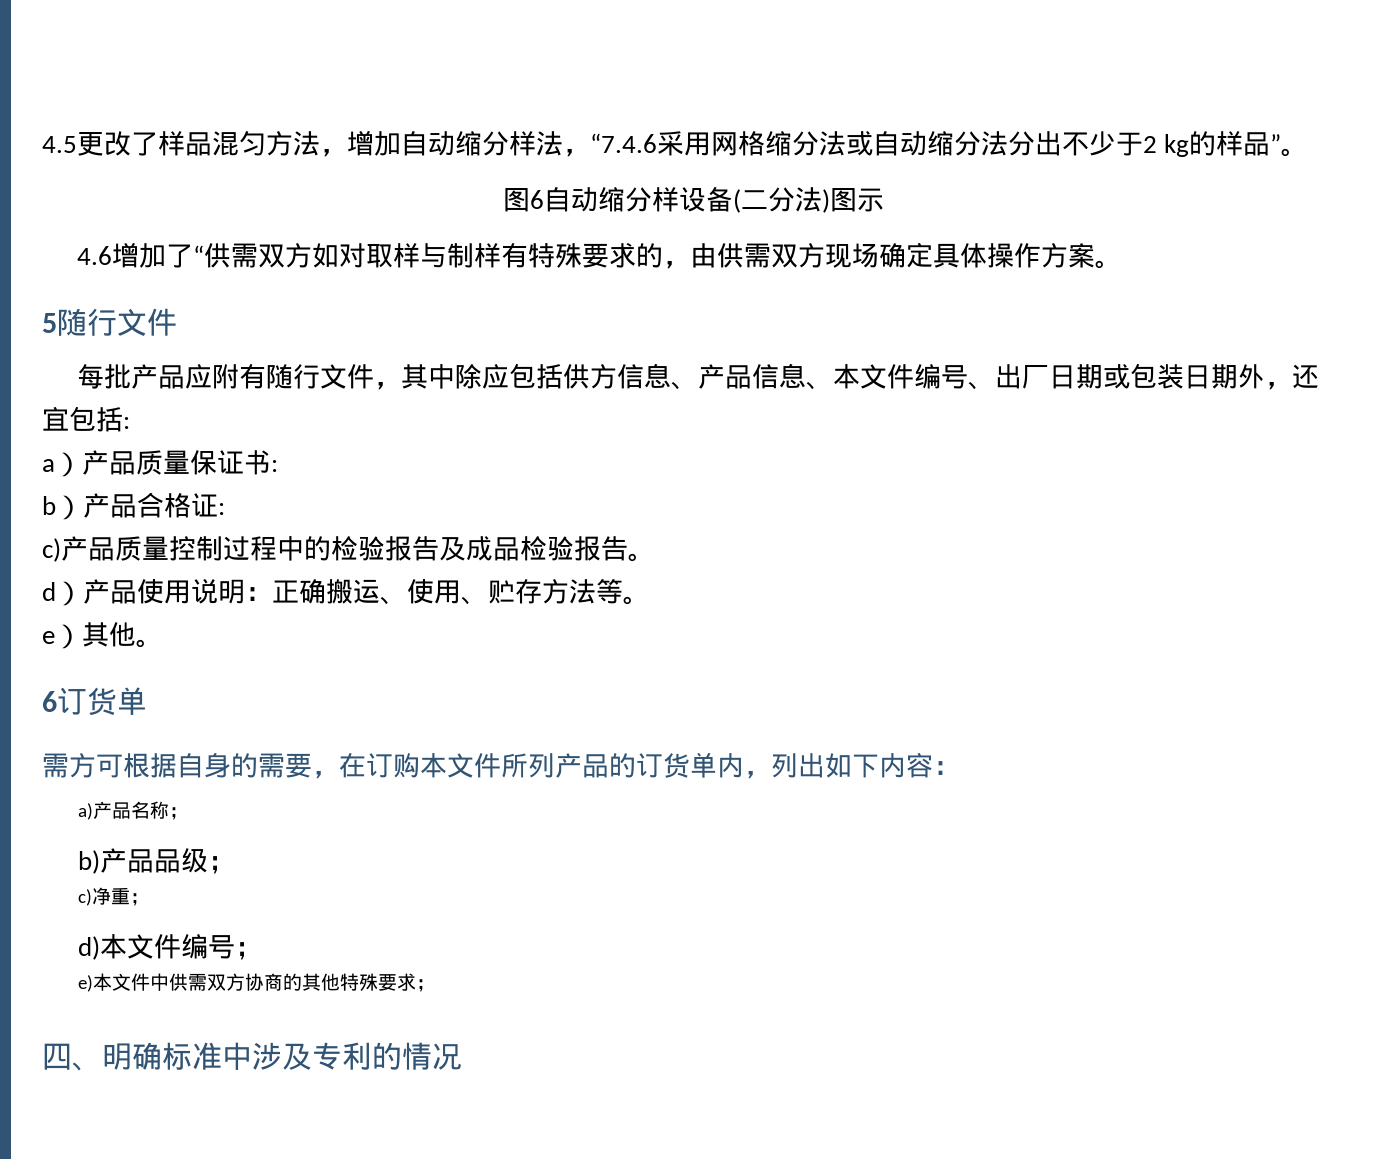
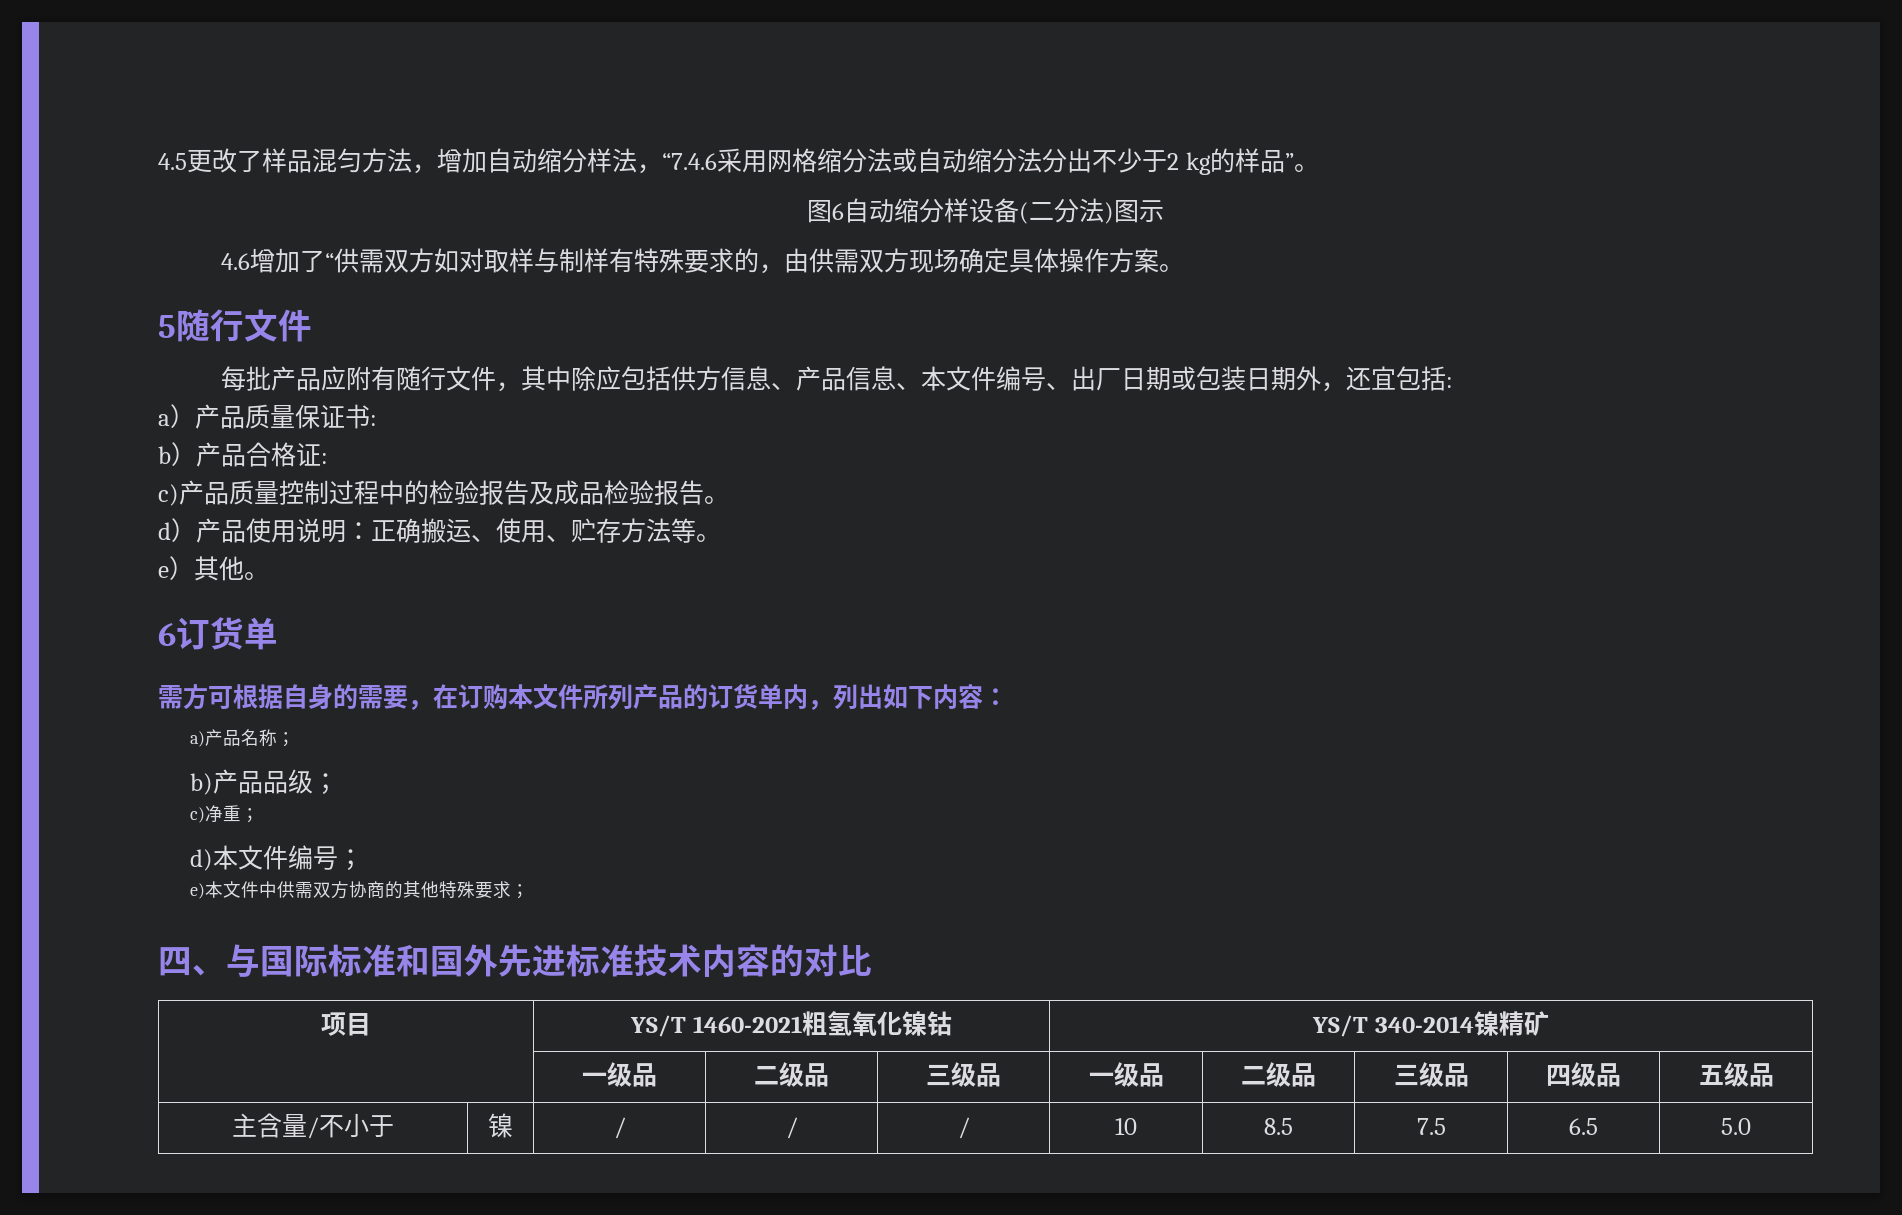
[102,1042,462,1070] 明确标准中涉及专利的情况 -> [226,944,872,977] [321,1012,371,1036] [630,1011,952,1037] [1312,1011,1549,1037] [582,1062,657,1087] [754,1062,829,1087] [926,1062,1001,1087] [1088,1062,1164,1087] [1241,1062,1316,1087] [1393,1062,1469,1087] [1546,1062,1621,1087] [1698,1062,1774,1087] [232,1113,394,1139] [488,1113,513,1138] [613,1117,626,1139] [785,1117,798,1139] [957,1117,970,1139] [1115,1118,1137,1135] [1264,1118,1293,1135] [1416,1118,1446,1135] [1569,1118,1598,1135] [1721,1118,1751,1135] 与国际标准和国外先进标准技术内容的对比 // 项目 | YS/T 1460-2021粗氢氧化镍钴 | YS/T 340-2014镍精矿 // | 一级品 | 二级品 | 三级品 | 一级品 | 二级品 | 三级品 | 四级品 | 五级品 // 主含量/不小于 | 镍 | / | / | / | 10 | 8.5 | 7.5 | 6.5 | 5.0

